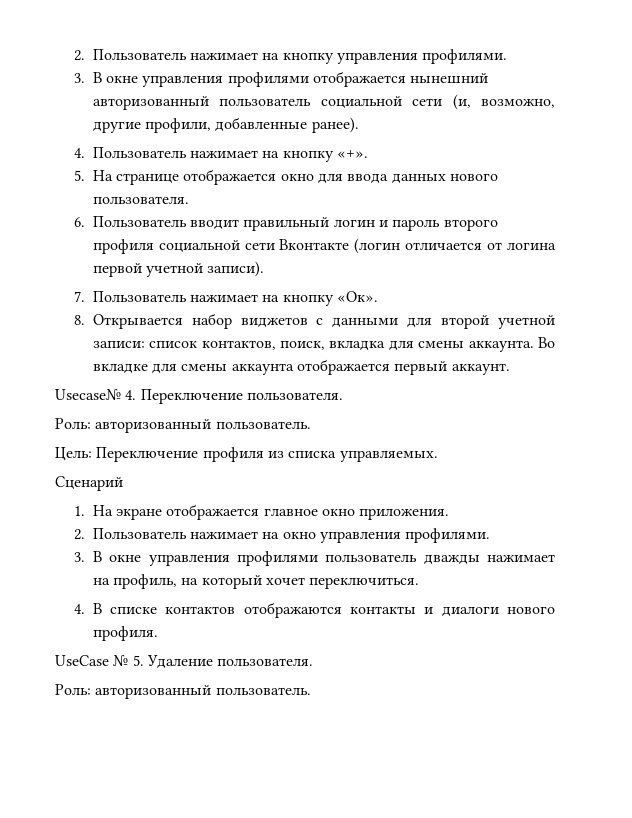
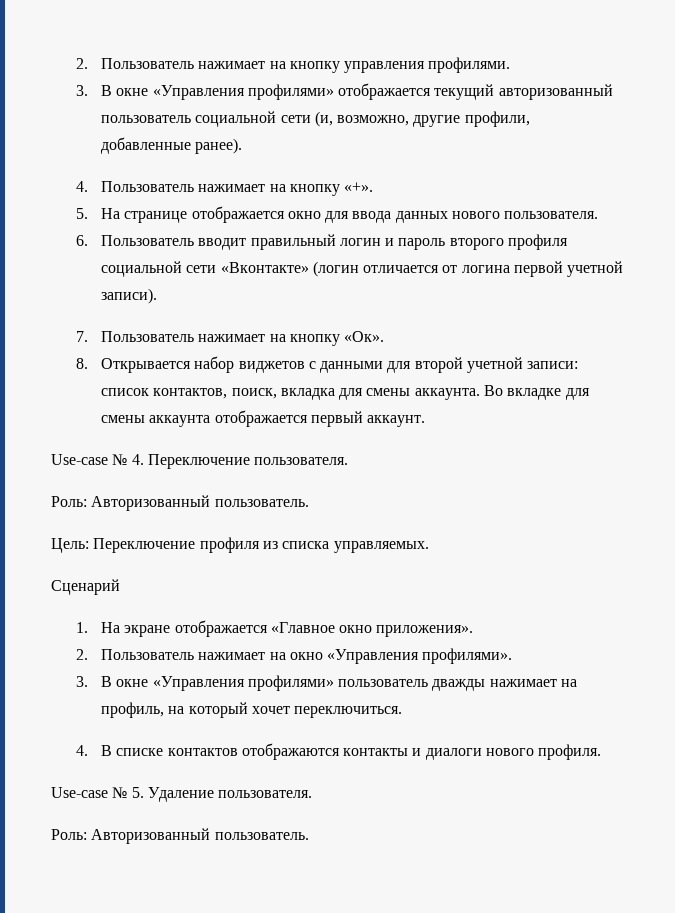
[142,71,489,87] управления профилями отображается нынешний -> [152,83,495,100] «Управления профилями» отображается текущий
[279,239,350,250] Вконтакте -> [220,262,309,273] «Вконтакте»
[55,389,121,401] Usecase№ -> [51,454,128,465] Use-case №
[95,419,212,433] авторизованный -> [91,495,211,511] Авторизованный
[263,508,450,520] главное окно приложения. -> [270,622,474,637] «Главное окно приложения».
[320,528,491,543] [73,551,318,566] управления профилями. // 3. В окне управления профилями -> [327,648,513,664] [75,675,334,691] «Управления профилями». // 3. В окне «Управления профилями»
[55,655,109,666] UseCase -> [51,787,108,798] Use-case
[95,685,212,699] авторизованный -> [91,828,211,844] Авторизованный

